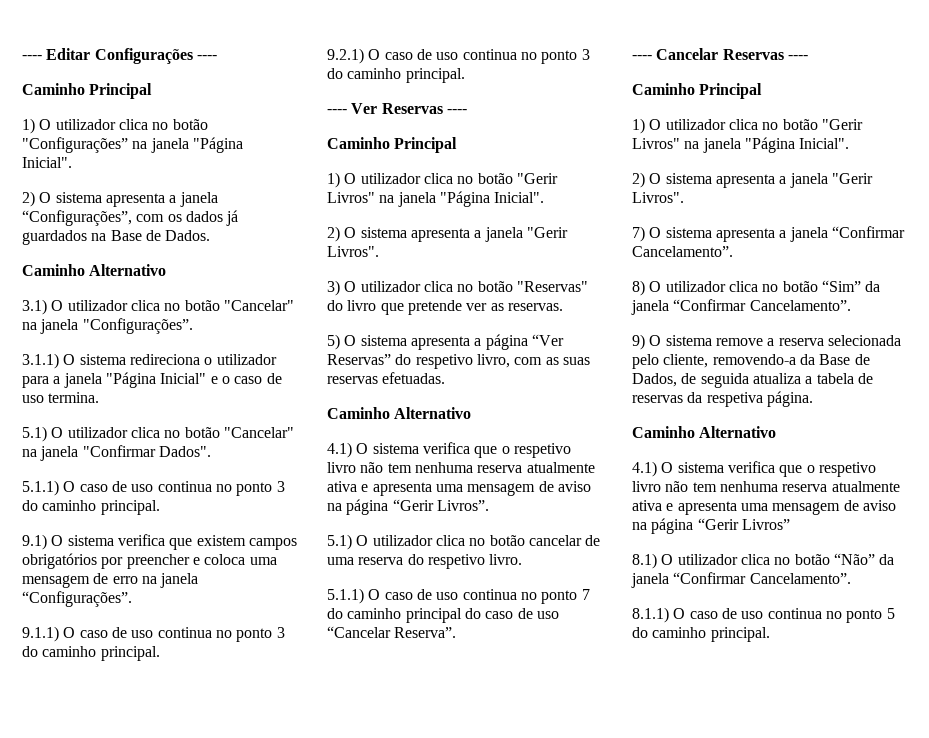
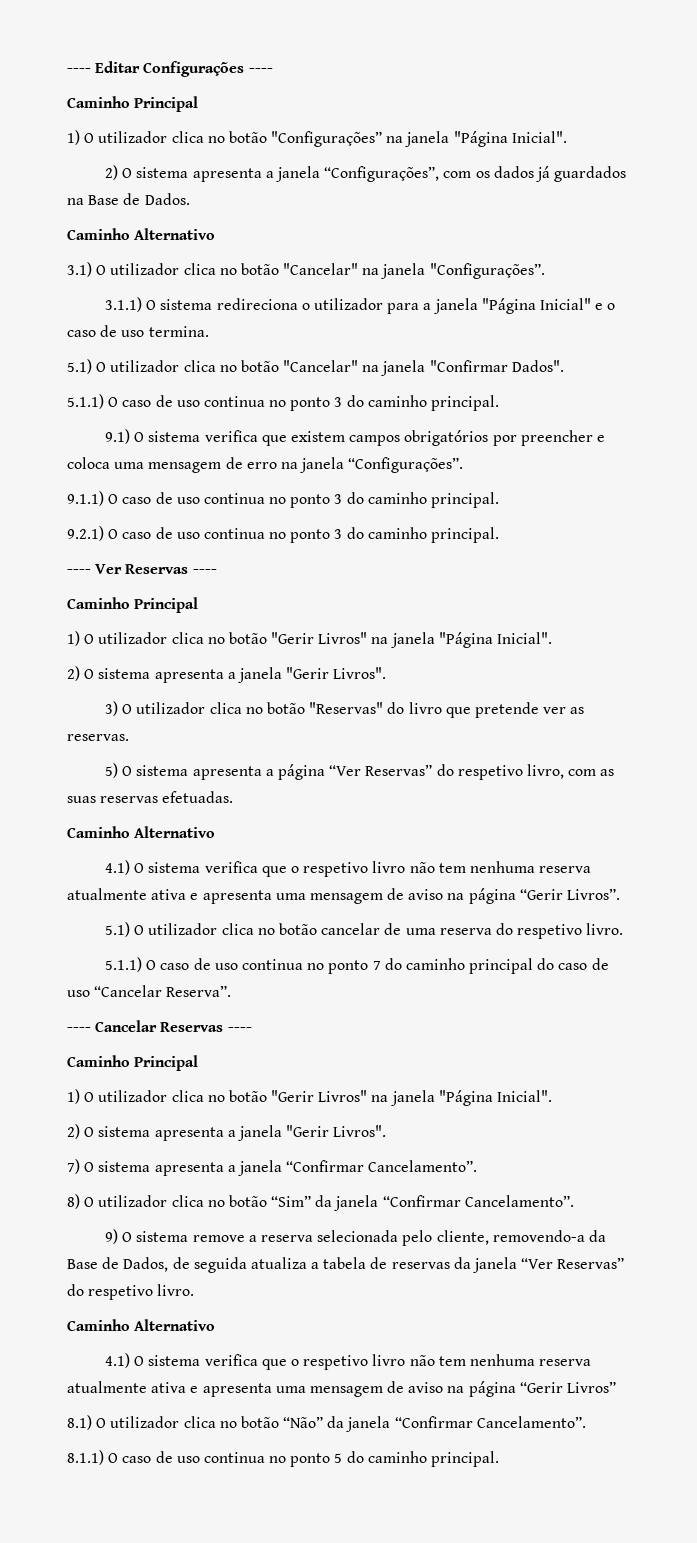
[706,391,813,407] respetiva página. -> [473,1257,625,1273] [67,1284,195,1300] janela “Ver Reservas” do respetivo livro.

